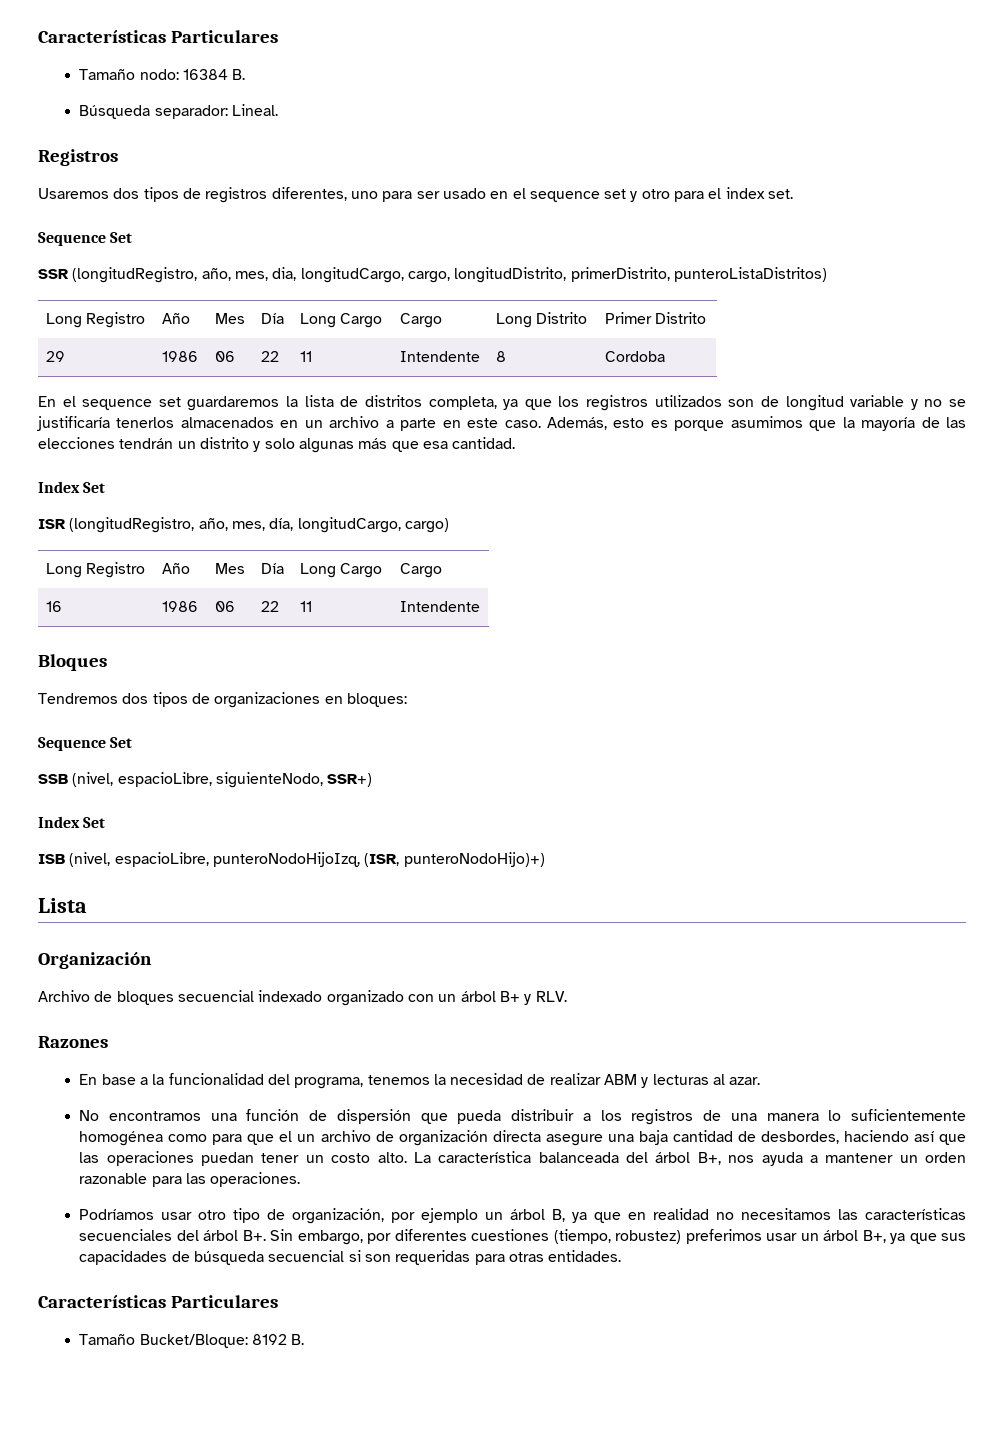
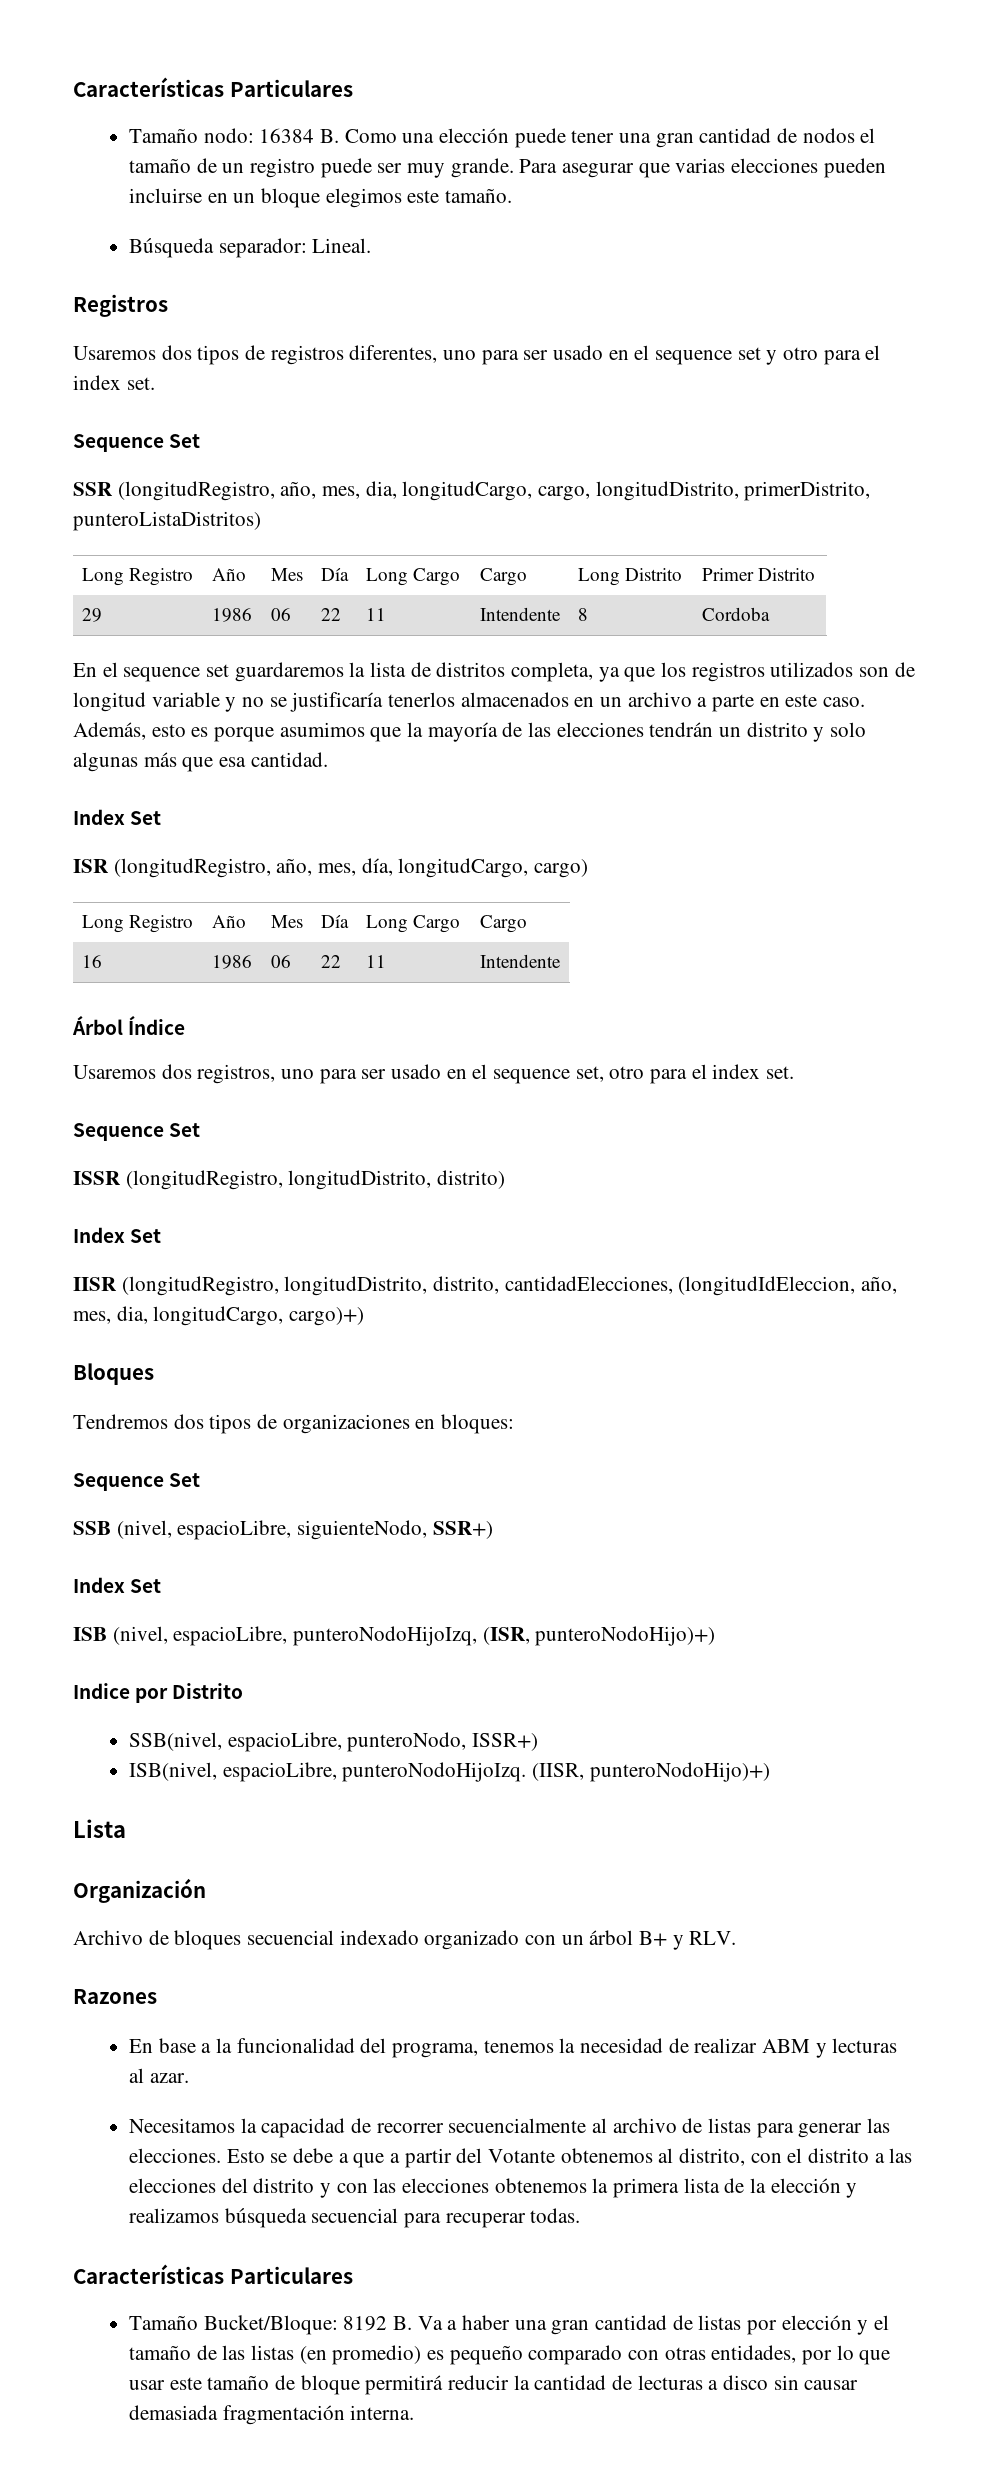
(246, 74) none -> [344,128,876,148] [128,158,886,178] [128,188,512,208] Como una elección puede tener una gran cantidad de nodos el tamaño de un registro puede ser muy grande. Para asegurar que varias elecciones pueden incluirse en un bloque elegimos este tamaño.
(480, 606) none -> [72,1015,186,1035] [73,1064,795,1084] [73,1123,201,1141] [73,1170,506,1190] [73,1227,162,1243] [73,1276,898,1296] [73,1306,365,1326] // Árbol Índice // Usaremos dos registros, uno para ser usado en el sequence set, otro para el index set. // Sequence Set // ISSR (longitudRegistro, longitudDistrito, distrito) // Index Set // IISR (longitudRegistro, longitudDistrito, distrito, cantidadElecciones, (longitudIdEleccion, año, mes, dia, longitudCargo, cargo)+)
(545, 859) none -> [73,1683,244,1703] [128,1732,538,1752] [128,1762,770,1782] // Indice por Distrito // SSB(nivel, espacioLibre, punteroNodo, ISSR+) // ISB(nivel, espacioLibre, punteroNodoHijoIzq. (IISR, punteroNodoHijo)+)
[79,1109,966,1125] [79,1130,967,1146] [79,1151,966,1166] [79,1172,301,1187] [79,1208,967,1224] [79,1229,967,1245] [79,1250,622,1265] No encontramos una función de dispersión que pueda distribuir a los registros de una manera lo suficientemente homogénea como para que el un archivo de organización directa asegure una baja cantidad de desbordes, haciendo así que las operaciones puedan tener un costo alto. La característica balanceada del árbol B+, nos ayuda a mantener un orden razonable para las operaciones. // Podríamos usar otro tipo de organización, por ejemplo un árbol B, ya que en realidad no necesitamos las características secuenciales del árbol B+. Sin embargo, por diferentes cuestiones (tiempo, robustez) preferimos usar un árbol B+, ya que sus capacidades de búsqueda secuencial si son requeridas para otras entidades. -> [128,2118,890,2138] [128,2148,913,2168] [128,2178,858,2198] [128,2208,581,2228] Necesitamos la capacidad de recorrer secuencialmente al archivo de listas para generar las elecciones. Esto se debe a que a partir del Votante obtenemos al distrito, con el distrito a las elecciones del distrito y con las elecciones obtenemos la primera lista de la elección y realizamos búsqueda secuencial para recuperar todas.
(305, 1339) none -> [417,2315,889,2335] [128,2345,891,2365] [128,2375,859,2395] [128,2405,415,2425] Va a haber una gran cantidad de listas por elección y el tamaño de las listas (en promedio) es pequeño comparado con otras entidades, por lo que usar este tamaño de bloque permitirá reducir la cantidad de lecturas a disco sin causar demasiada fragmentación interna.

